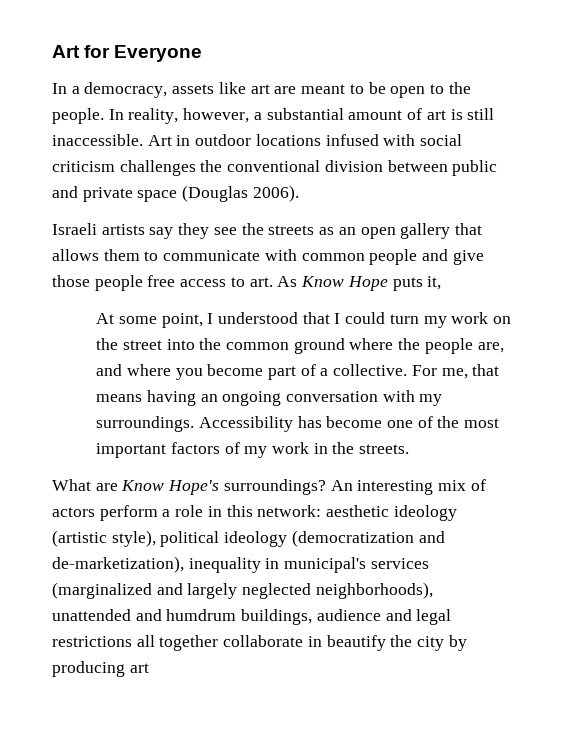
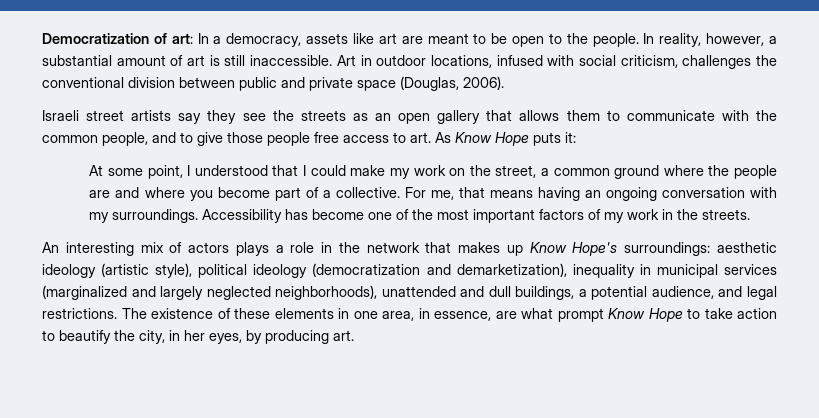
[52,45,203,62] Art for Everyone // -> [42,33,193,44] Democratization of art:
[255,134,321,146] locations -> [430,55,492,68] locations,
[52,161,115,172] criticism -> [620,55,678,68] criticism,
[182,185,249,202] (Douglas -> [400,76,459,91] (Douglas,
(97, 229) none -> [86,110,125,121] street
[301,249,449,265] common people and -> [755,110,777,121] [42,132,193,146] the common people, and to
[427,276,442,290] it, -> [565,132,576,143] it:
[389,314,419,324] turn -> [350,165,386,176] make
[122,338,222,350] street into the -> [495,165,549,178] street, a
[477,342,504,353] are, -> [89,190,111,198] are
[52,479,326,495] What are Know Hope's surroundings? -> (751, 214) none
[99,505,158,521] perform -> [235,242,269,256] plays
[226,505,322,517] this network: -> [338,242,711,256] the network that makes up Know Hope's surroundings:
[52,556,184,573] de-marketization), -> [456,263,567,277] demarketization),
[284,557,367,573] municipal's -> [656,264,718,278] municipal
[166,609,452,625] [52,635,445,651] humdrum buildings, audience and legal restrictions all together collaborate in beautify the city -> [488,286,778,300] [42,308,777,322] [42,330,242,344] dull buildings, a potential audience, and legal restrictions. The existence of these elements in one area, in essence, are what prompt Know Hope to take action to beautify the city, in her eyes,
[129,663,149,673] art -> [333,330,354,341] art.

